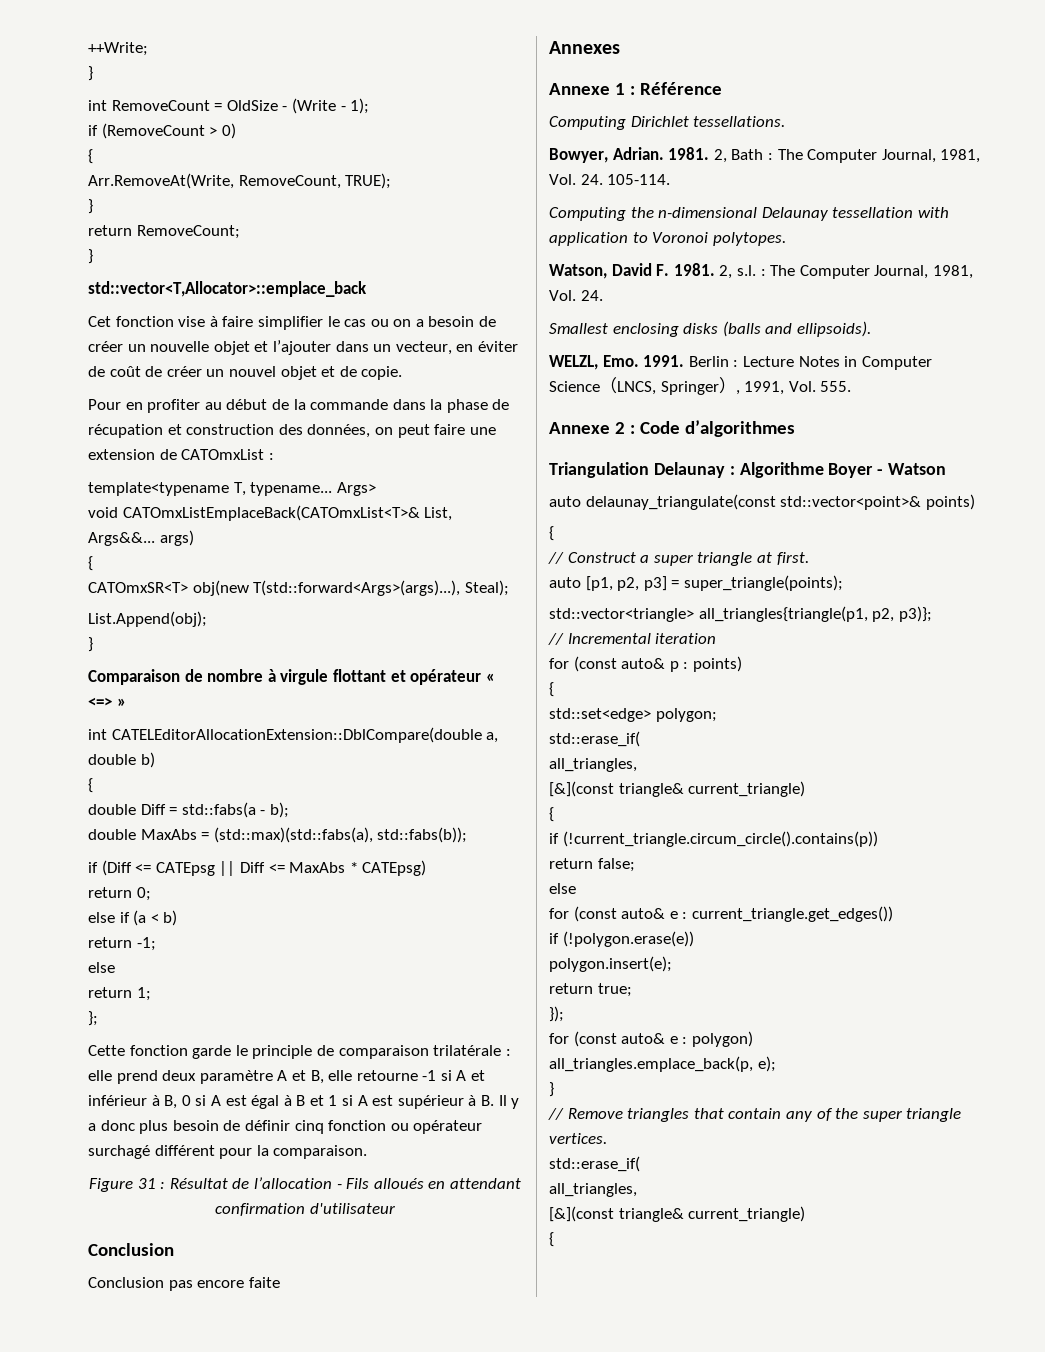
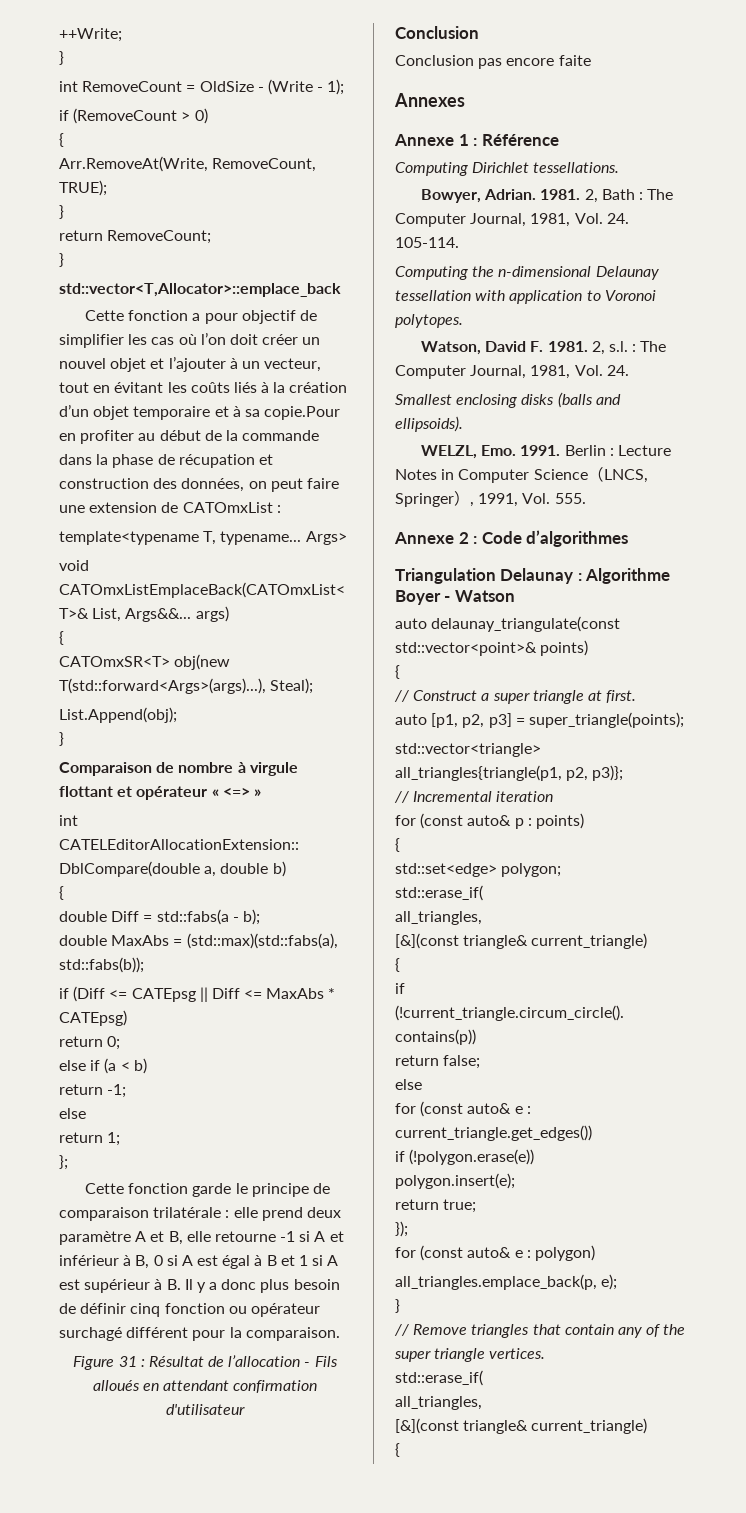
[88,316,497,330] [88,340,518,355] [88,366,163,377] Cet fonction vise à faire simplifier le cas ou on a besoin de créer un nouvelle objet et l’ajouter dans un vecteur, en éviter de coût de -> [84,310,317,324] [59,332,258,348] Cette fonction a pour objectif de simplifier les cas où l’on doit
[339,366,403,380] [88,399,121,410] de copie. // Pour -> [168,356,322,372] [59,382,348,393] [59,404,341,420] l’ajouter à un vecteur, tout en évitant les coûts liés à la création d’un objet temporaire et à sa copie.Pour
[252,1045,313,1059] principle -> [251,1183,309,1197] principe

